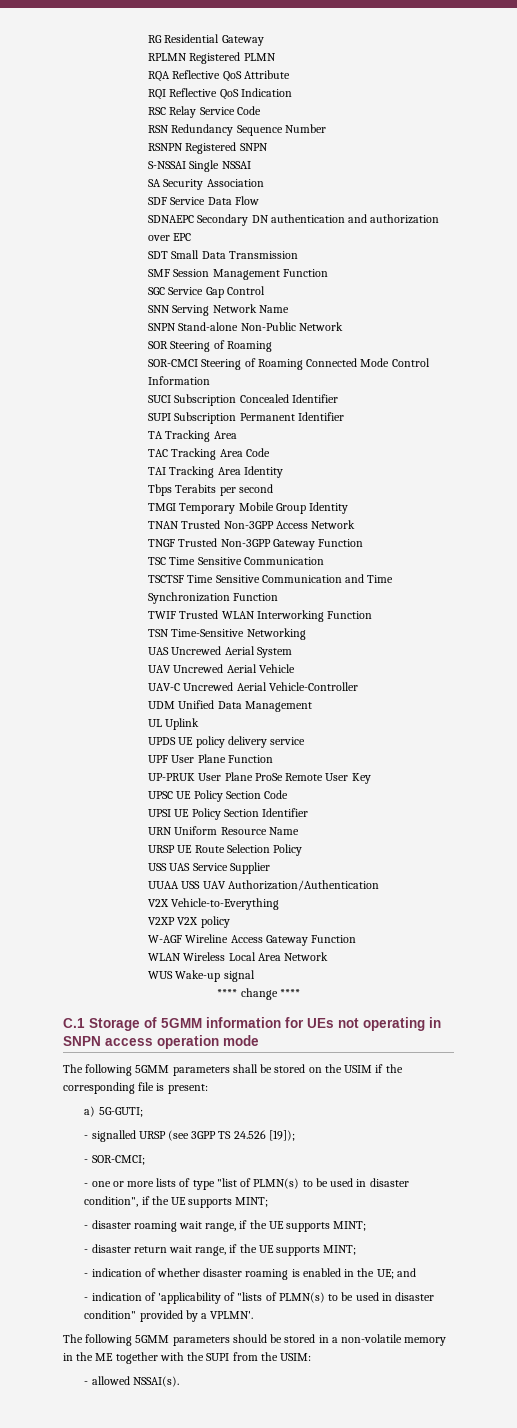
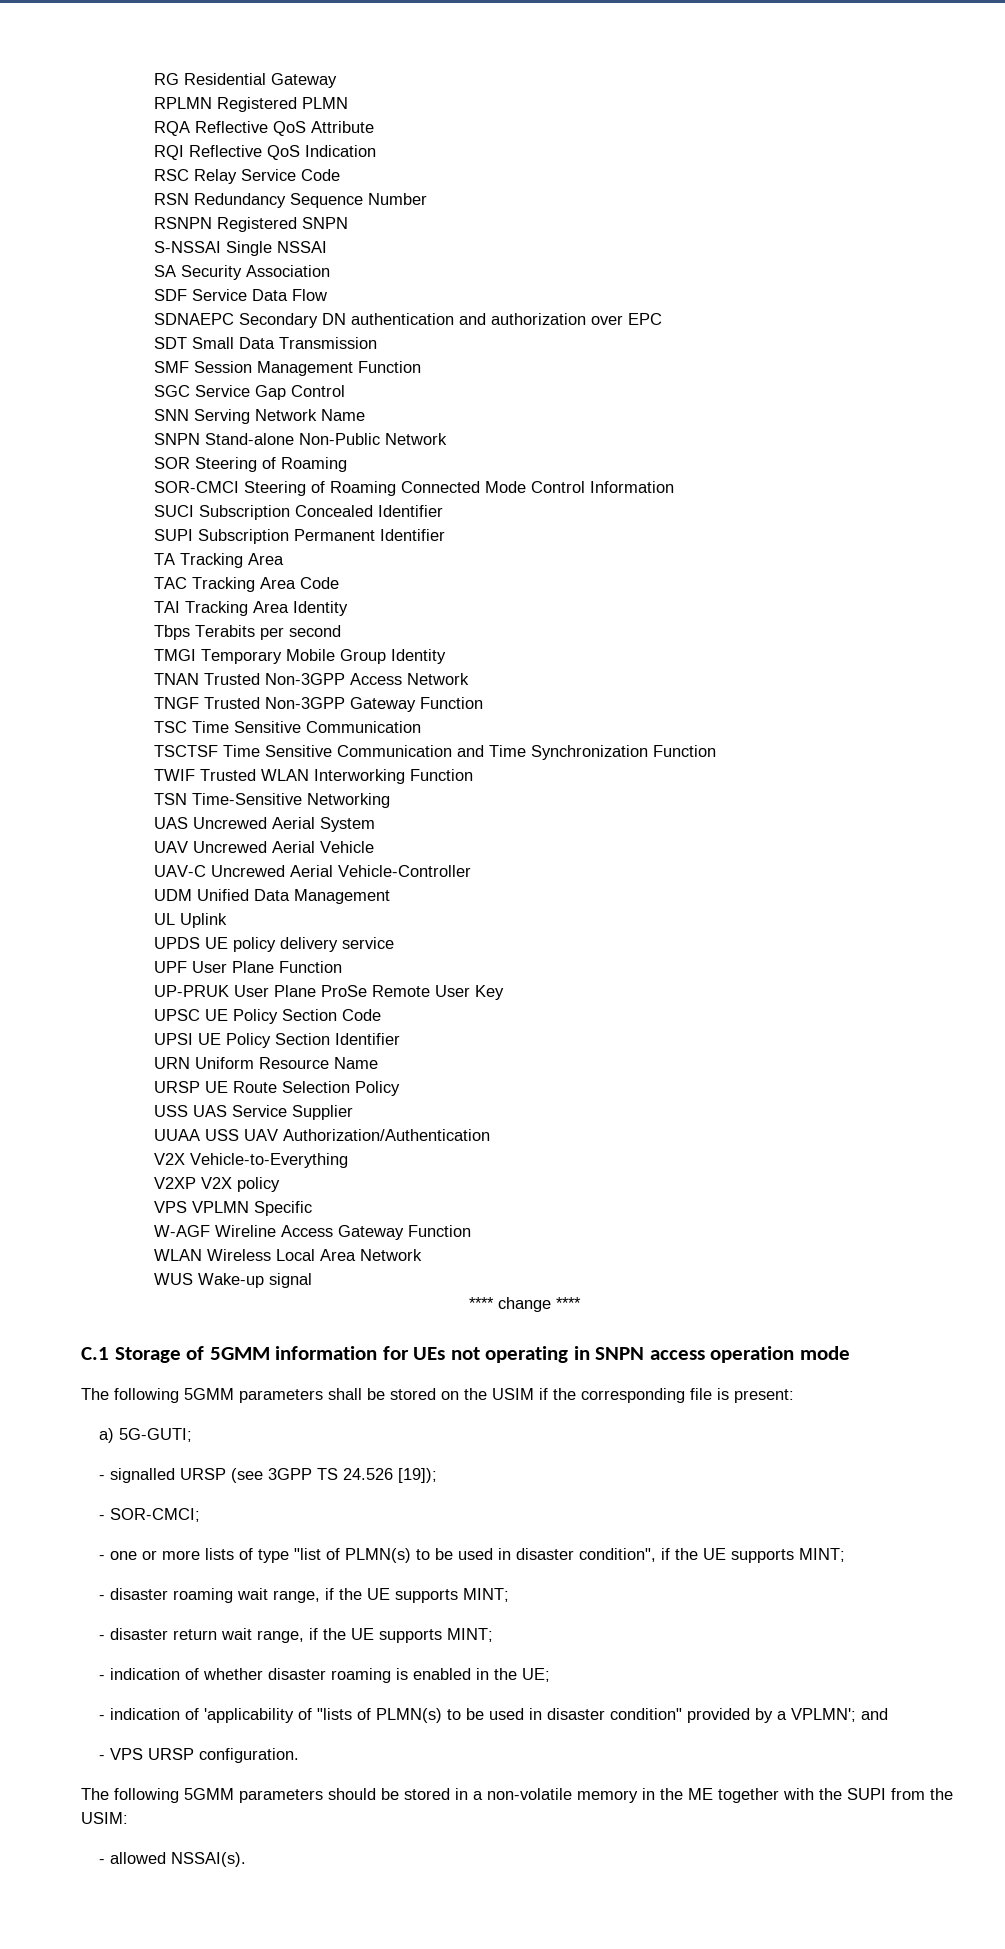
(230, 922) none -> [154,1201,313,1216] // VPS VPLMN Specific
[396,1268,416,1277] and -> (551, 1675) none
[210,1311,254,1319] VPLMN'. -> [791,1708,889,1722] [99,1748,300,1763] VPLMN'; and // - VPS URSP configuration.

